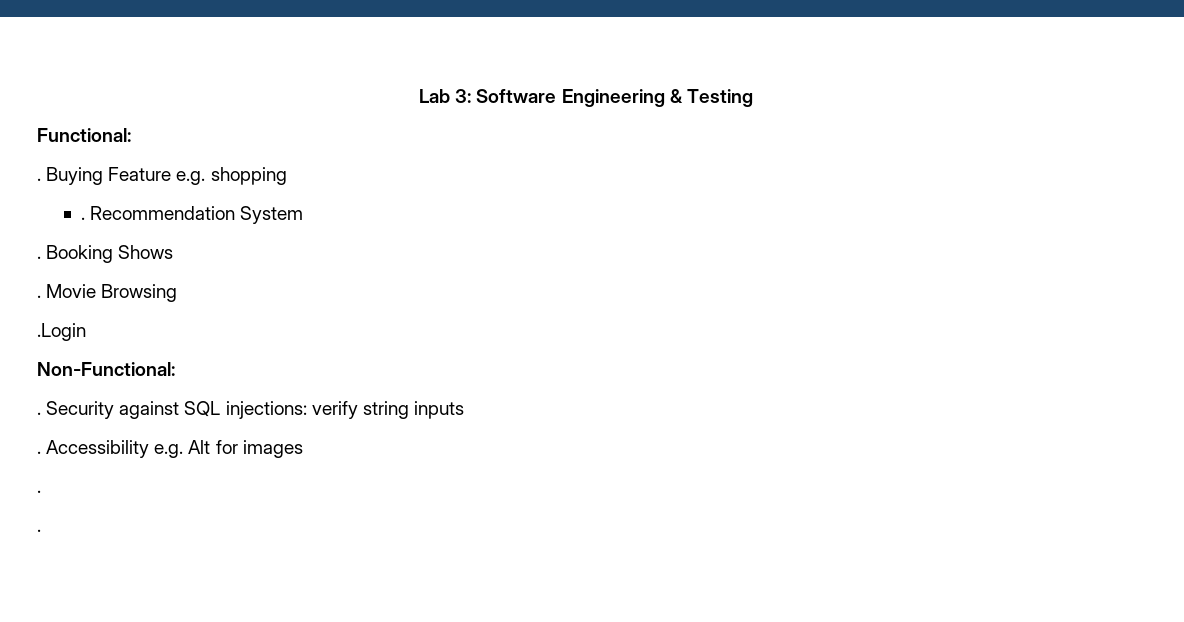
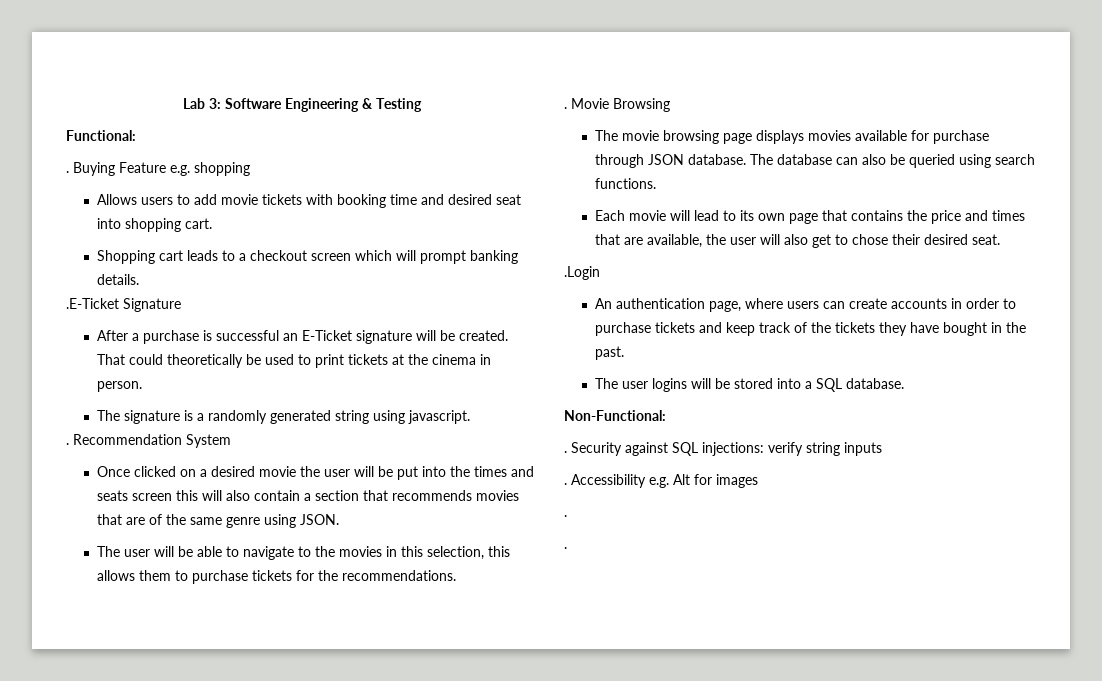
[81,206,304,224] [37,245,174,263] [37,284,178,302] [37,323,86,341] . Recommendation System // . Booking Shows // . Movie Browsing // .Login -> [97,194,522,208] [97,218,213,232] [97,250,519,264] [97,274,140,285] [66,298,181,312] [97,330,509,344] [97,354,492,368] [97,381,143,392] [97,410,471,424] [66,434,231,448] [97,466,535,480] [97,490,520,501] [97,514,340,528] [97,546,511,560] [97,570,457,584] [564,98,670,112] [595,130,990,144] [595,154,1036,168] [595,178,657,189] [595,210,1026,224] [595,234,1001,248] [564,266,600,280] [595,298,1017,312] [595,322,1027,336] [595,346,625,360] [595,378,905,392] Allows users to add movie tickets with booking time and desired seat into shopping cart. // Shopping cart leads to a checkout screen which will prompt banking details. // .E-Ticket Signature // After a purchase is successful an E-Ticket signature will be created. That could theoretically be used to print tickets at the cinema in person. // The signature is a randomly generated string using javascript. // . Recommendation System // Once clicked on a desired movie the user will be put into the times and seats screen this will also contain a section that recommends movies that are of the same genre using JSON. // The user will be able to navigate to the movies in this selection, this allows them to purchase tickets for the recommendations. // . Movie Browsing // The movie browsing page displays movies available for purchase through JSON database. The database can also be queried using search functions. // Each movie will lead to its own page that contains the price and times that are available, the user will also get to chose their desired seat. // .Login // An authentication page, where users can create accounts in order to purchase tickets and keep track of the tickets they have bought in the past. // The user logins will be stored into a SQL database.

